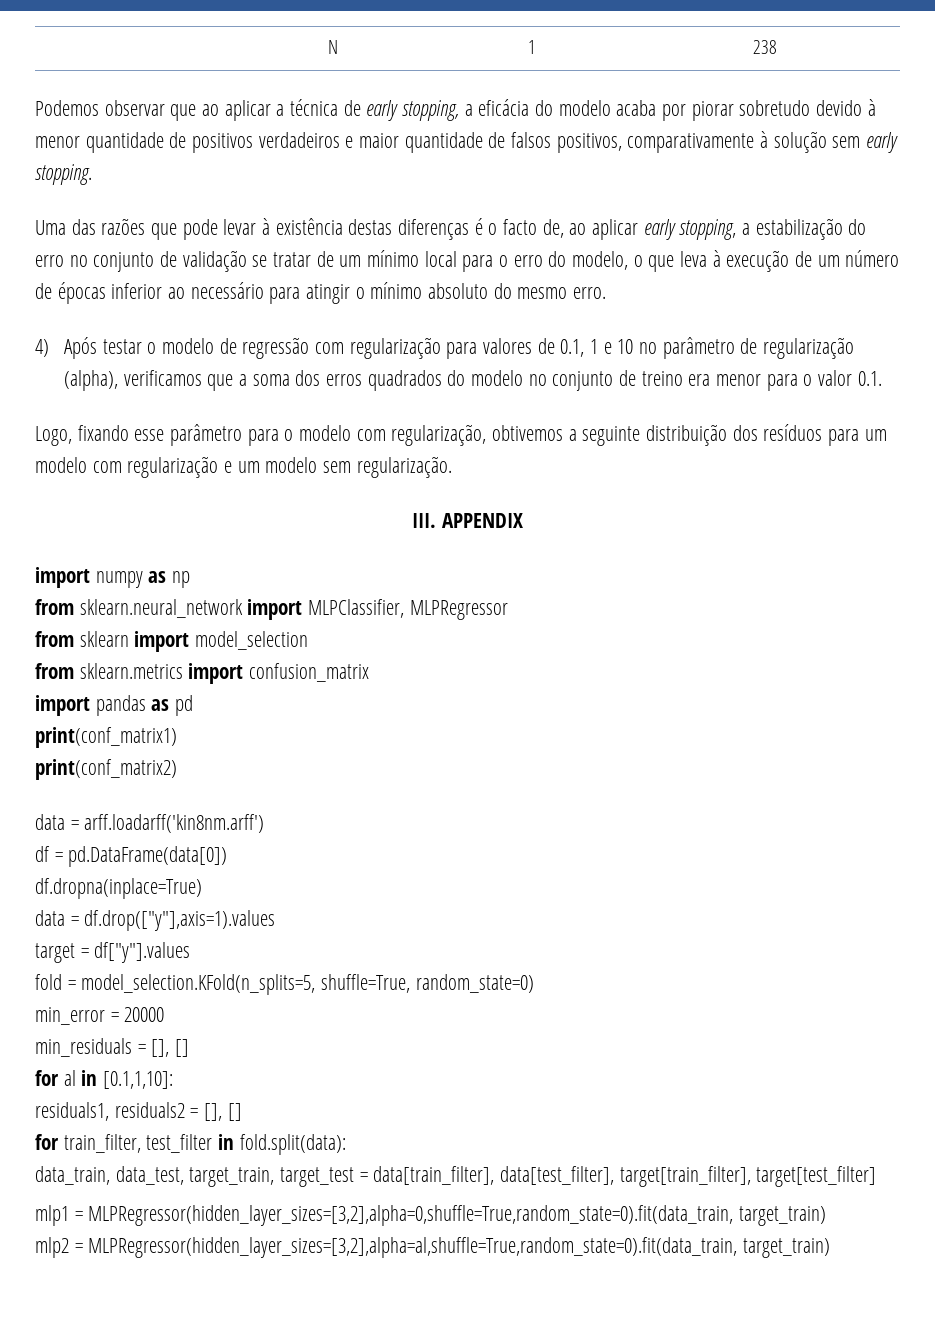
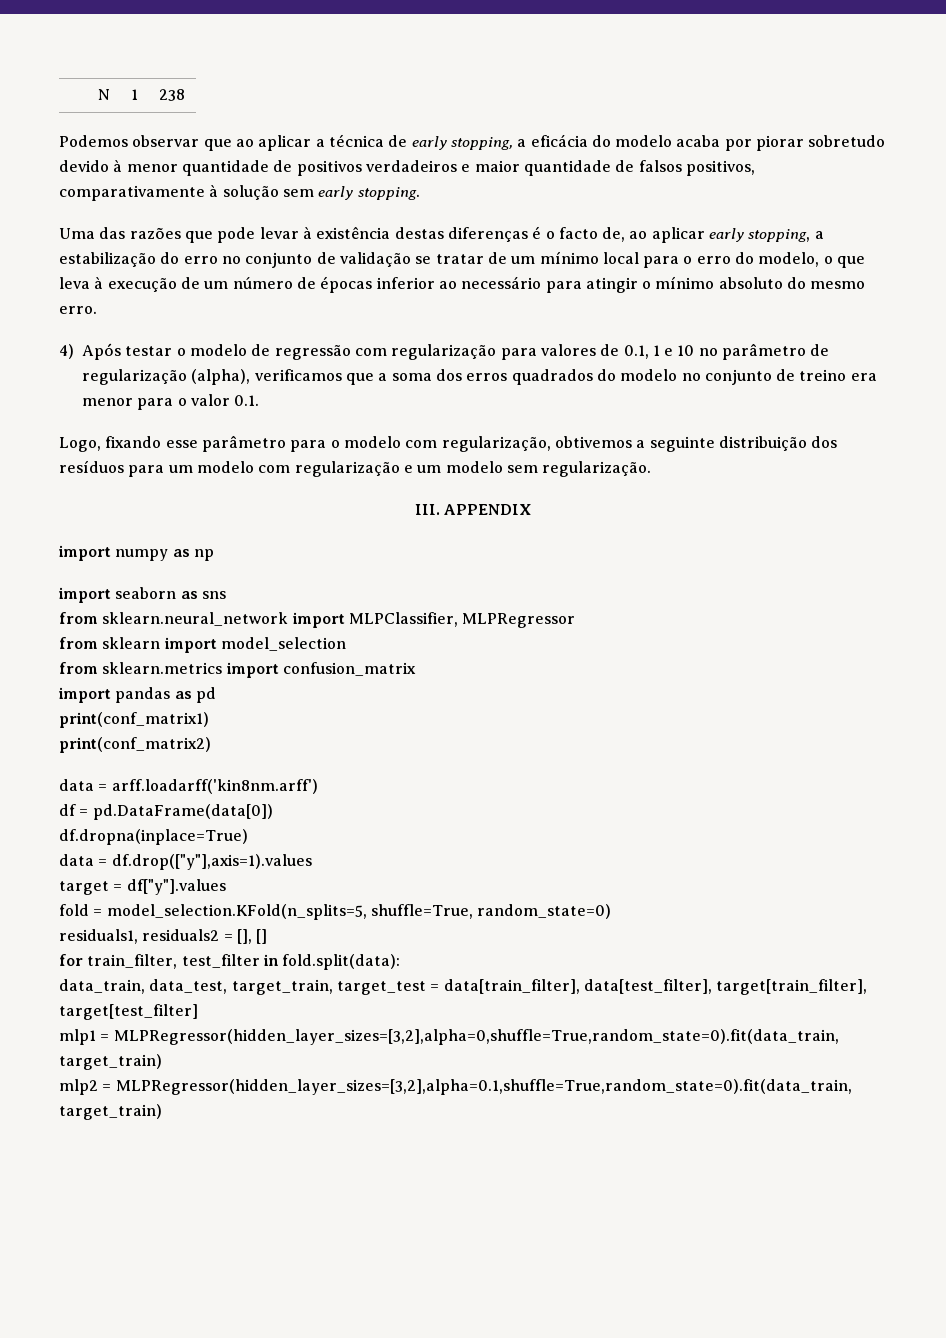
(191, 579) none -> [58,587,226,603] // import seaborn as sns
[35,1007,165,1025] [35,1038,190,1057] [35,1070,174,1089] // min_error = 20000 // min_residuals = [], [] // for al in [0.1,1,10]: -> (612, 911) none
[88,1237,738,1258] MLPRegressor(hidden_layer_sizes=[3,2],alpha=al,shuffle=True,random_state=0).fit(data_train, -> [115,1079,852,1095] MLPRegressor(hidden_layer_sizes=[3,2],alpha=0.1,shuffle=True,random_state=0).fit(data_train,

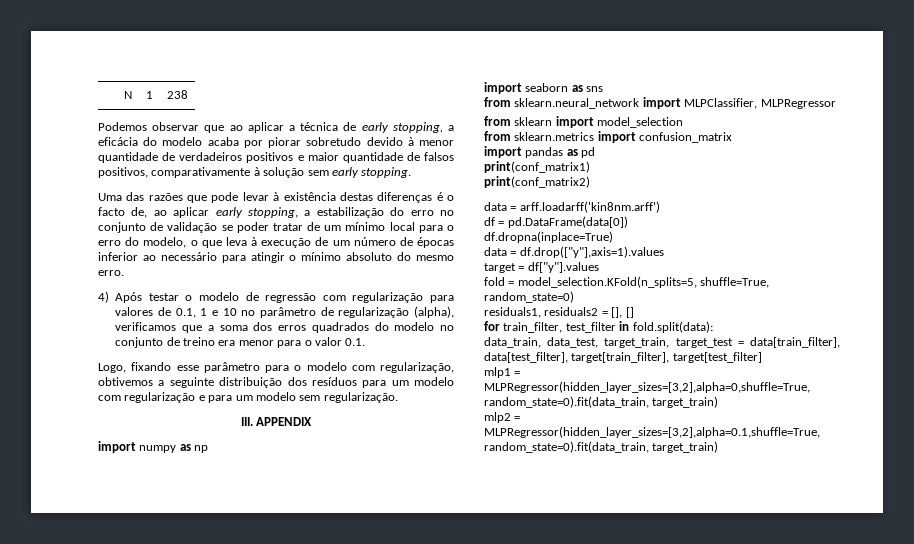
[296,160,457,176] positivos verdadeiros -> [179,152,294,163] verdadeiros positivos
(432, 260) none -> [236,222,269,233] poder
(413, 469) none -> [208,395,233,403] para

